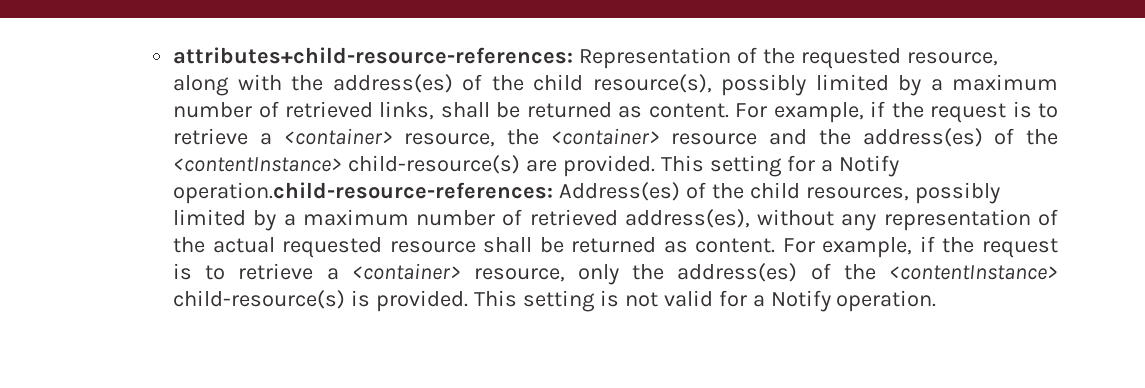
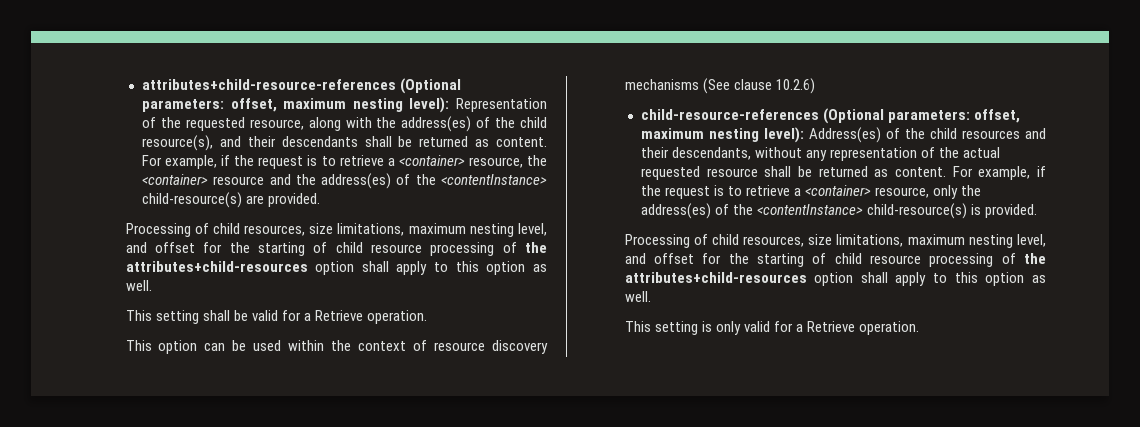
[173,47,574,64] attributes+child-resource-references: -> [142,78,462,94] [142,97,450,113] attributes+child-resource-references (Optional parameters: offset, maximum nesting level):
[721,74,1059,96] [173,101,435,120] possibly limited by a maximum number of retrieved links, -> [219,136,358,147] and their descendants
[660,155,899,177] [173,182,1000,204] [173,209,750,231] This setting for a Notify operation.child-resource-references: Address(es) of the child resources, possibly limited by a maximum number of retrieved address(es), -> [125,223,548,237] [125,242,547,256] [125,261,547,275] [125,280,152,291] [125,310,427,324] [125,340,548,354] [624,78,815,94] [641,108,1021,124] [641,127,1046,143] [641,147,752,160] // Processing of child resources, size limitations, maximum nesting level, and offset for the starting of child resource processing of the attributes+child-resources option shall apply to this option as well. // This setting shall be valid for a Retrieve operation. // This option can be used within the context of resource discovery mechanisms (See clause 10.2.6) // child-resource-references (Optional parameters: offset, maximum nesting level): Address(es) of the child resources and their descendants,
(468, 301) none -> [624,234,1046,248] [624,253,1046,267] [624,272,1046,286] [624,291,651,302] // Processing of child resources, size limitations, maximum nesting level, and offset for the starting of child resource processing of the attributes+child-resources option shall apply to this option as well. //
[624,290,831,312] not valid for a Notify -> [715,321,855,335] only valid for a Retrieve

